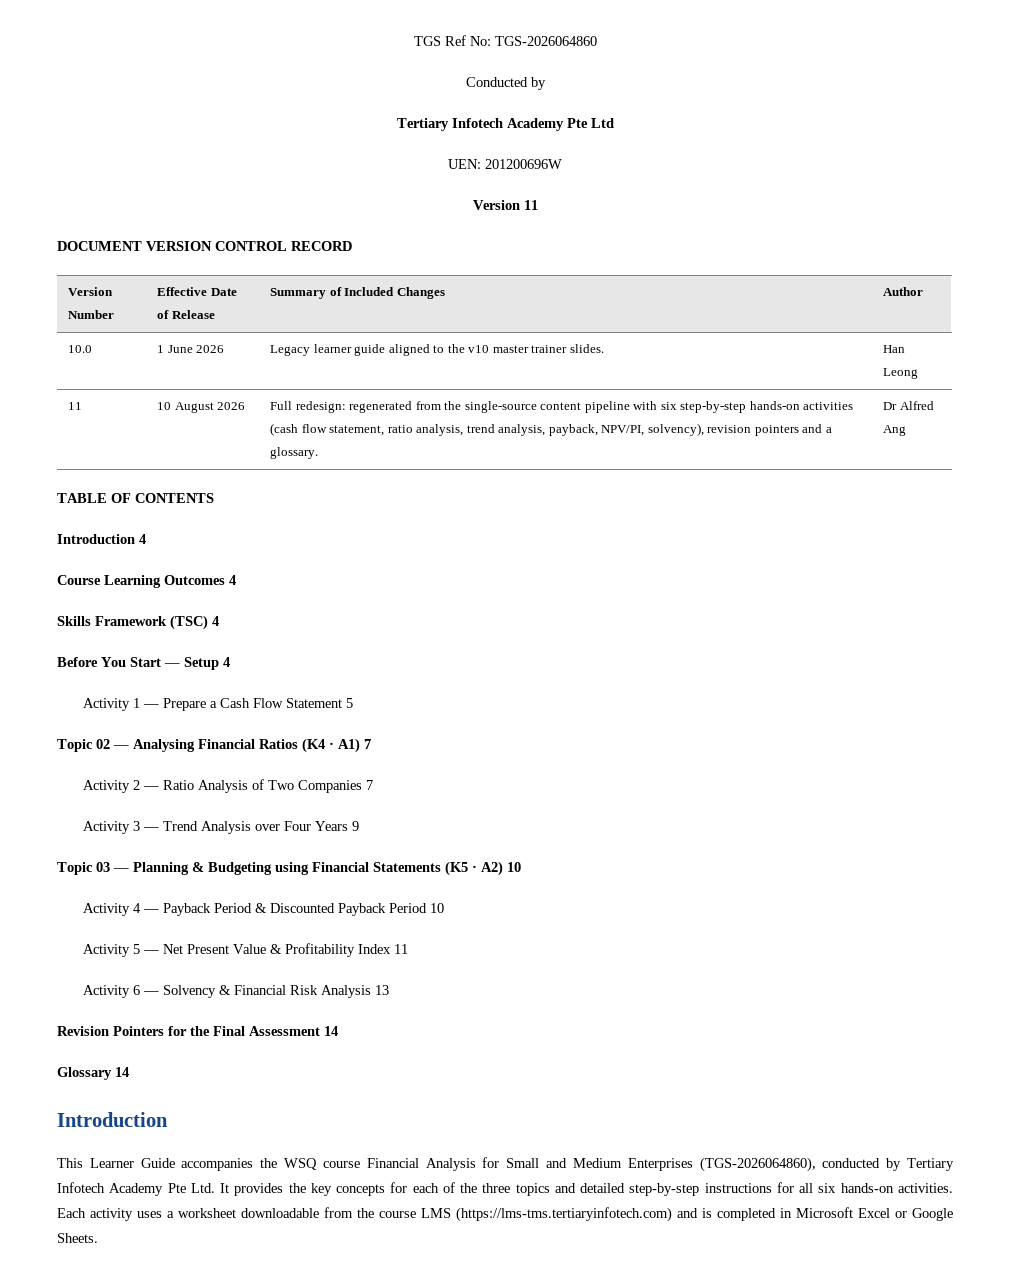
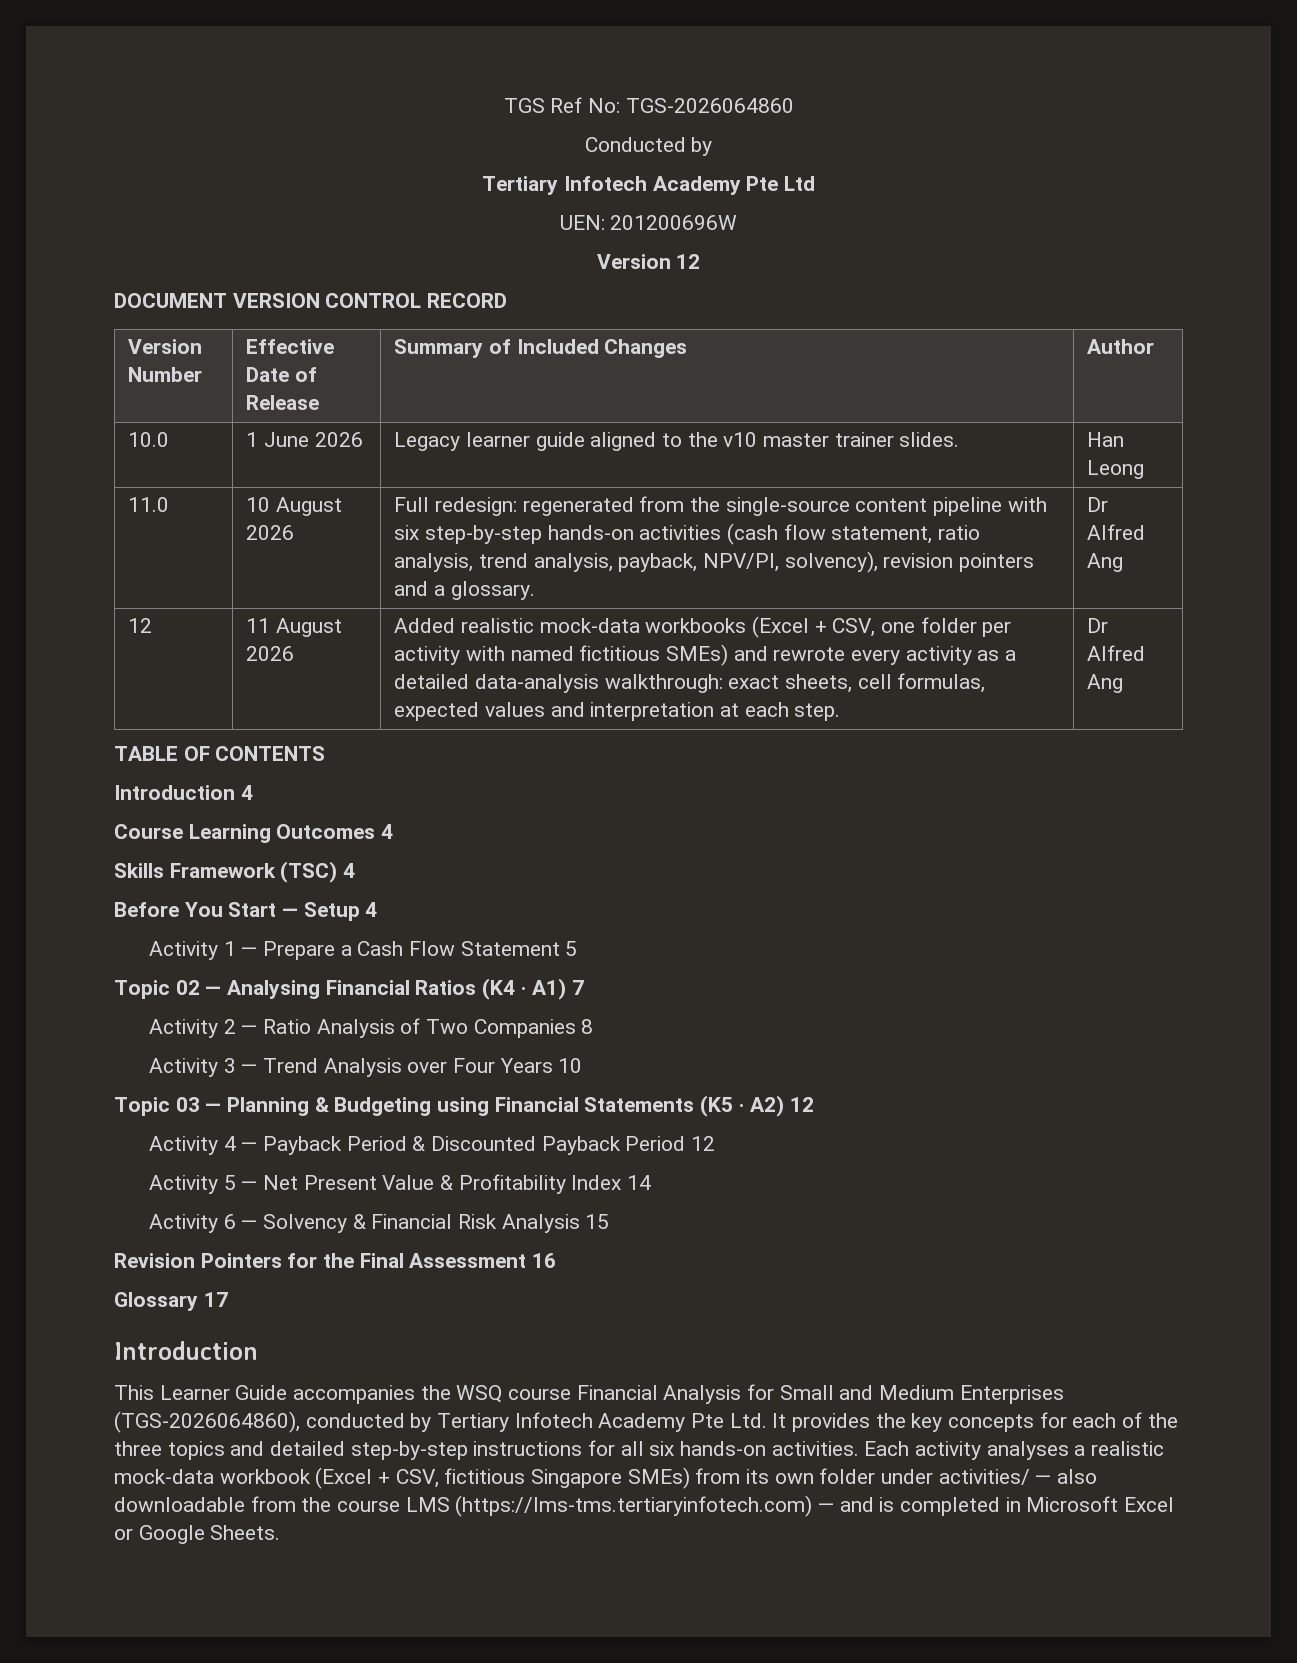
[523,200,538,210] 11 -> [676,254,701,269] 12
[68,402,83,410] 11 -> [128,497,170,512] 11.0
(907, 430) none -> [128,618,153,633] [246,618,342,637] [246,646,295,661] [394,616,1012,638] [394,644,1016,666] [394,673,986,693] [394,702,841,721] [1087,618,1109,633] [1087,645,1146,661] [1087,674,1124,693] // 12 | 11 August 2026 | Added realistic mock-data workbooks (Excel + CSV, one folder per activity with named fictitious SMEs) and rewrote every activity as a detailed data-analysis walkthrough: exact sheets, cell formulas, expected values and interpretation at each step. | Dr Alfred Ang
[365,780,373,790] 7 -> [581,1019,594,1034] 8
[351,821,359,831] 9 -> [558,1058,583,1073] 10
[507,862,521,872] 10 -> [790,1097,815,1112] 12
[429,903,444,913] 10 -> [690,1136,715,1151] 12
[393,944,408,954] 11 -> [626,1175,651,1190] 14
[374,985,389,995] 13 -> [585,1214,610,1229] 15
[324,1026,338,1036] 14 -> [532,1253,557,1268] 16
[115,1067,129,1077] 14 -> [203,1292,228,1307] 17
[137,1208,236,1218] uses a worksheet -> [986,1441,1165,1460] [114,1467,1098,1489] analyses a realistic mock-data workbook (Excel + CSV, fictitious Singapore SMEs) from its own folder under activities/ — also
(672, 1214) none -> [818,1503,835,1512] —

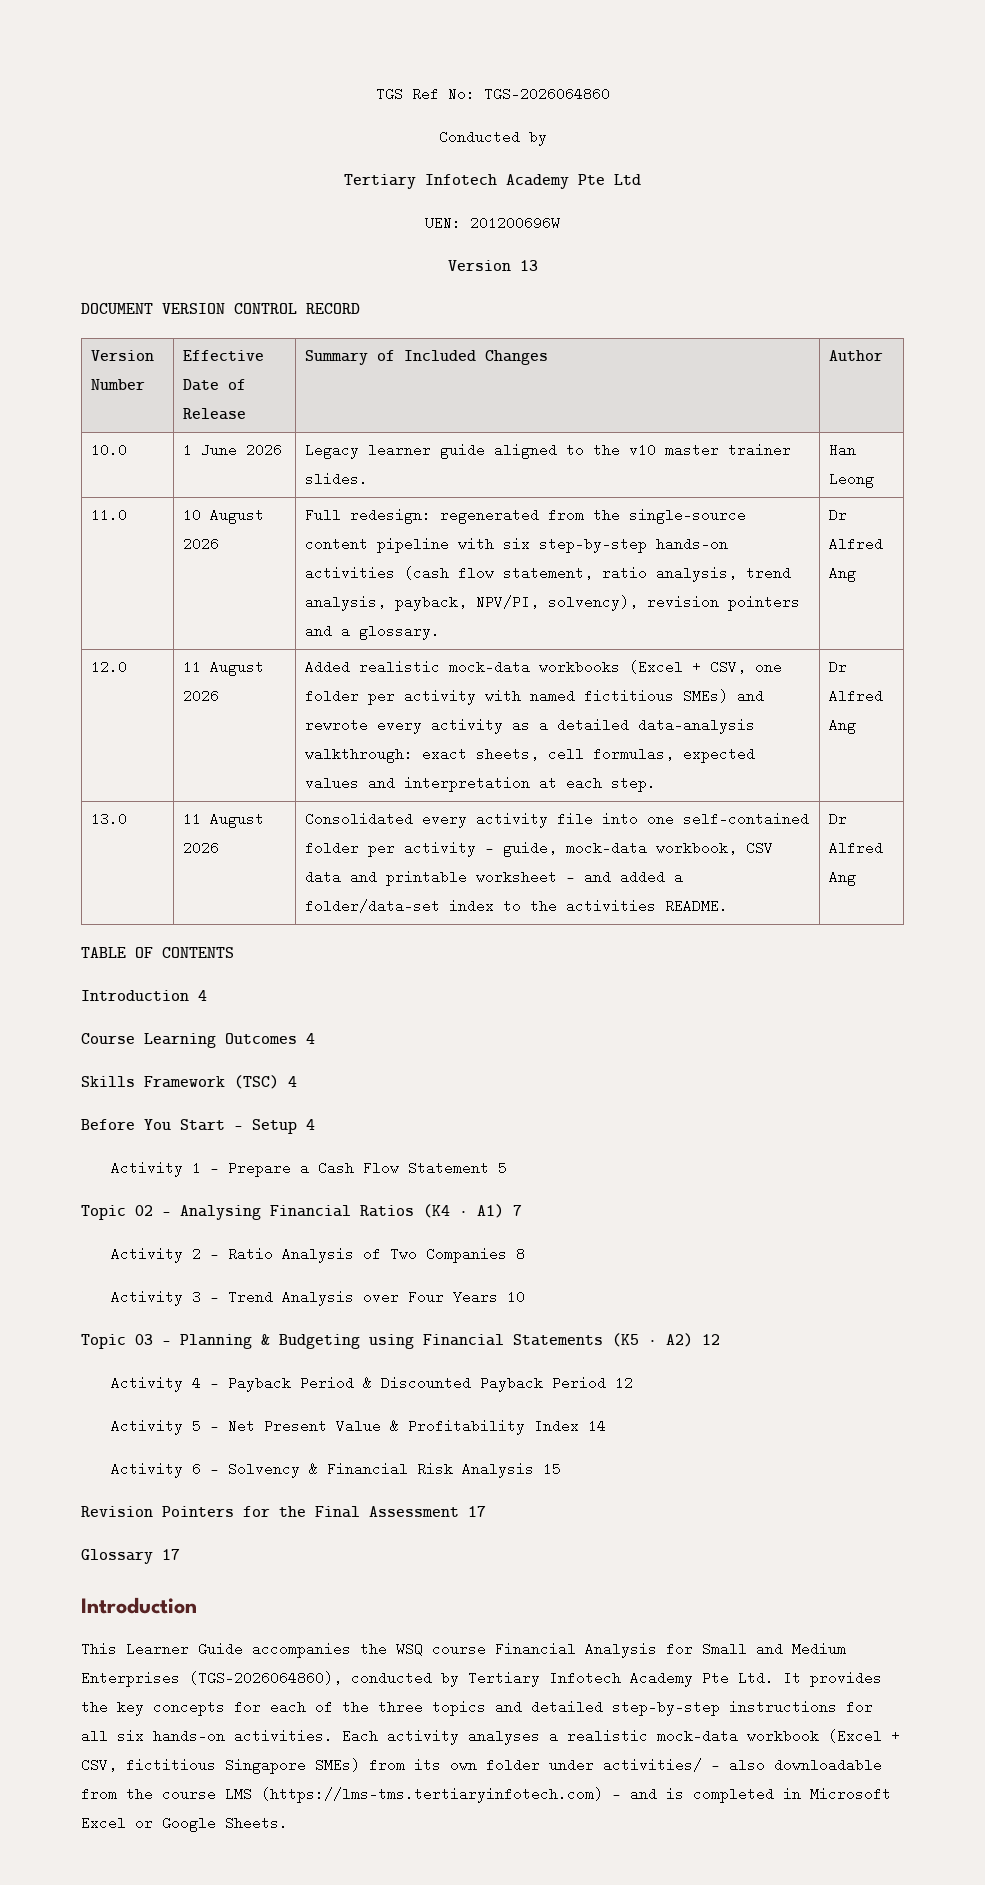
[676,254,701,269] 12 -> [519,260,538,271] 13
[128,618,153,633] 12 -> [91,660,128,674] 12.0
(1124, 683) none -> [91,812,128,826] [183,812,265,828] [183,841,220,855] [305,812,810,828] [305,841,774,857] [305,870,684,886] [305,899,729,913] [829,812,848,826] [829,841,884,855] [829,870,857,886] // 13.0 | 11 August 2026 | Consolidated every activity file into one self-contained folder per activity — guide, mock-data workbook, CSV data and printable worksheet — and added a folder/data-set index to the activities README. | Dr Alfred Ang
[532,1253,557,1268] 16 -> [468,1506,486,1517] 17

